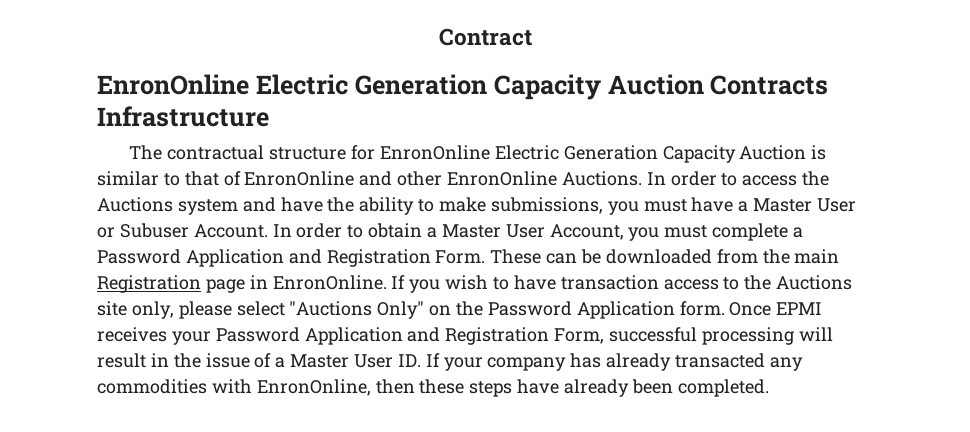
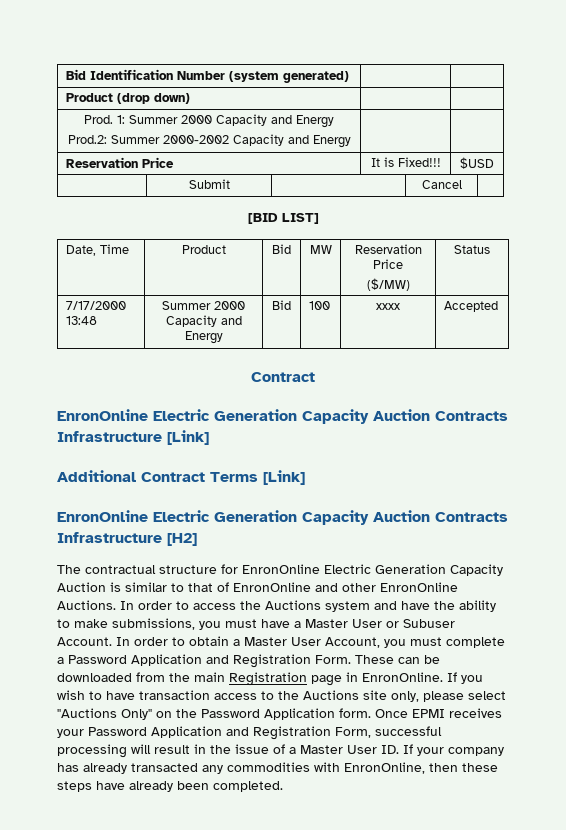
(438, 37) none -> [65,69,349,83] [65,93,190,104] [84,114,334,128] [67,134,351,148] [65,157,174,168] [370,157,441,167] [460,157,494,169] [188,179,230,189] [421,180,462,189] [247,213,319,224] [65,244,129,256] [181,245,226,254] [272,244,291,254] [309,245,332,254] [354,244,422,254] [373,259,403,269] [366,278,410,291] [454,245,490,254] [65,301,126,310] [65,316,97,325] [162,301,245,310] [165,315,242,327] [184,331,223,344] [272,300,291,310] [308,301,330,310] [376,303,400,310] [443,301,498,312] Bid Identification Number (system generated) | | // Product (drop down) | | // Prod. 1: Summer 2000 Capacity and Energy // Prod.2: Summer 2000-2002 Capacity and Energy | | // Reservation Price | It is Fixed!!! | $USD // | Submit | | Cancel | // [BID LIST] // Date, Time | Product | Bid | MW | Reservation Price // ($/MW) | Status // 7/17/2000 13:48 | Summer 2000 Capacity and Energy | Bid | 100 | xxxx | Accepted //
(269, 116) none -> [167,430,209,445] [57,470,305,485] [57,510,508,525] [57,532,197,546] [Link] // Additional Contract Terms [Link] // EnronOnline Electric Generation Capacity Auction Contracts Infrastructure [H2]

